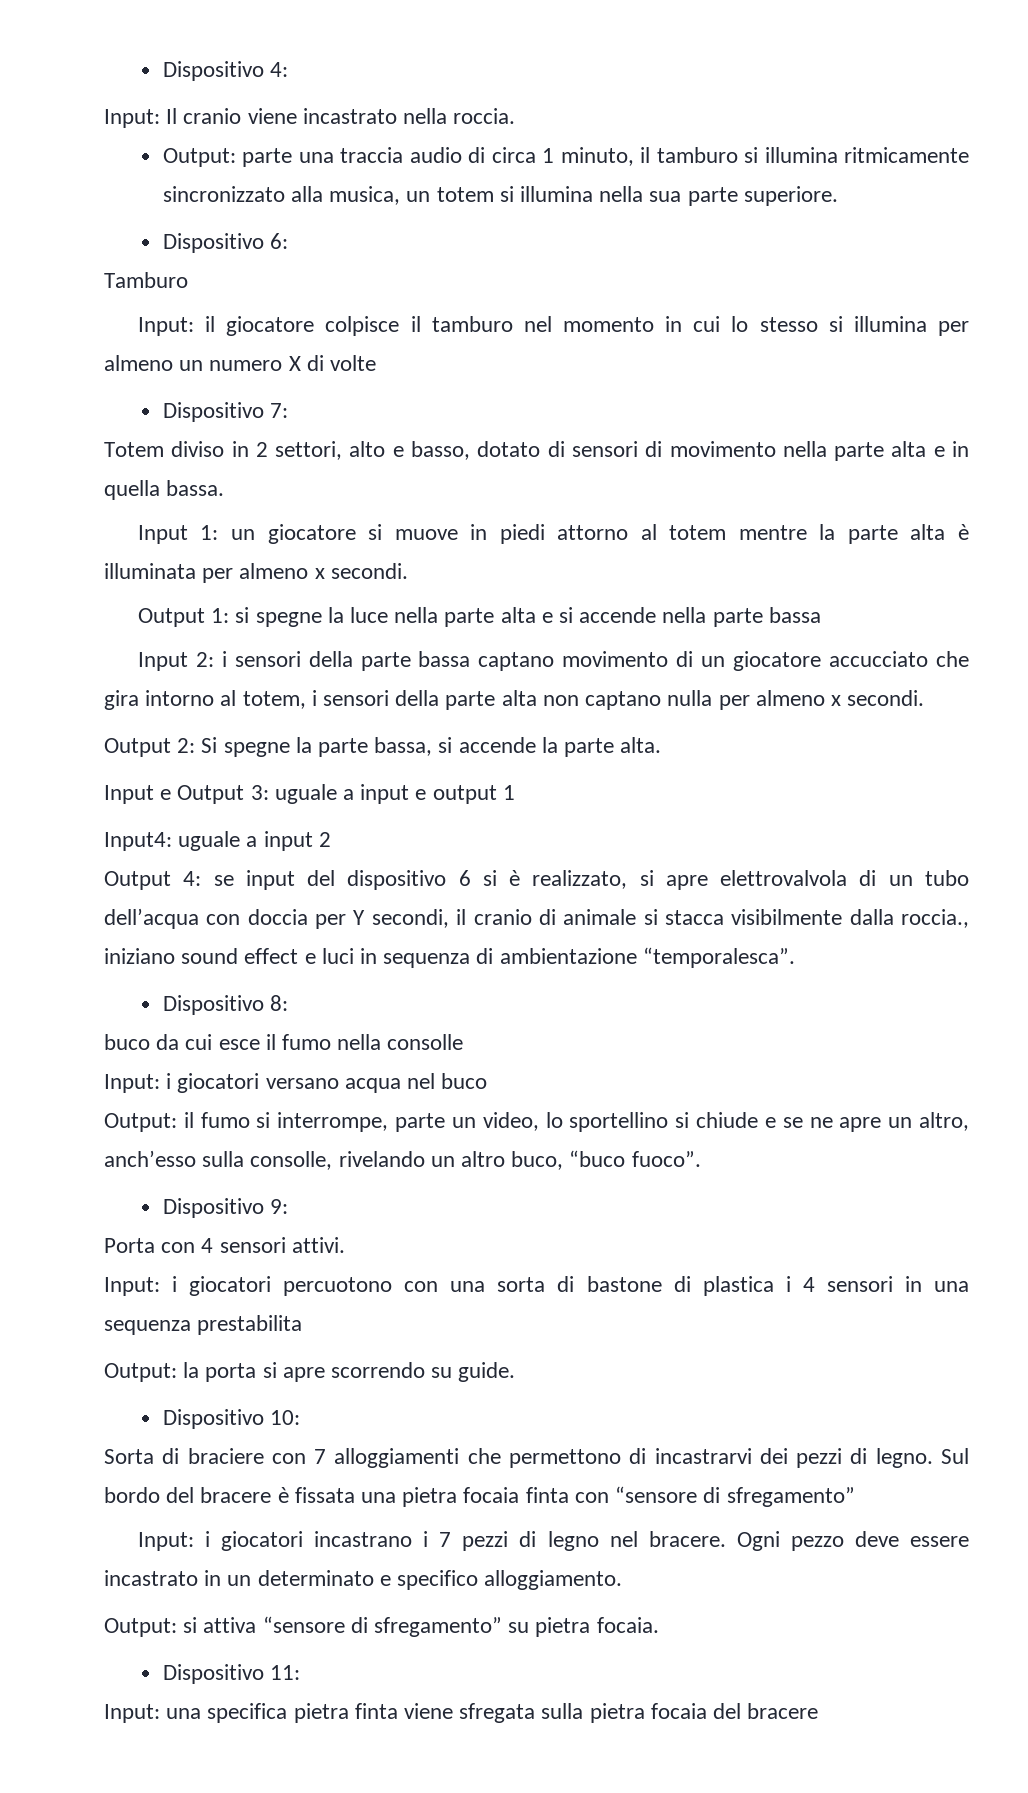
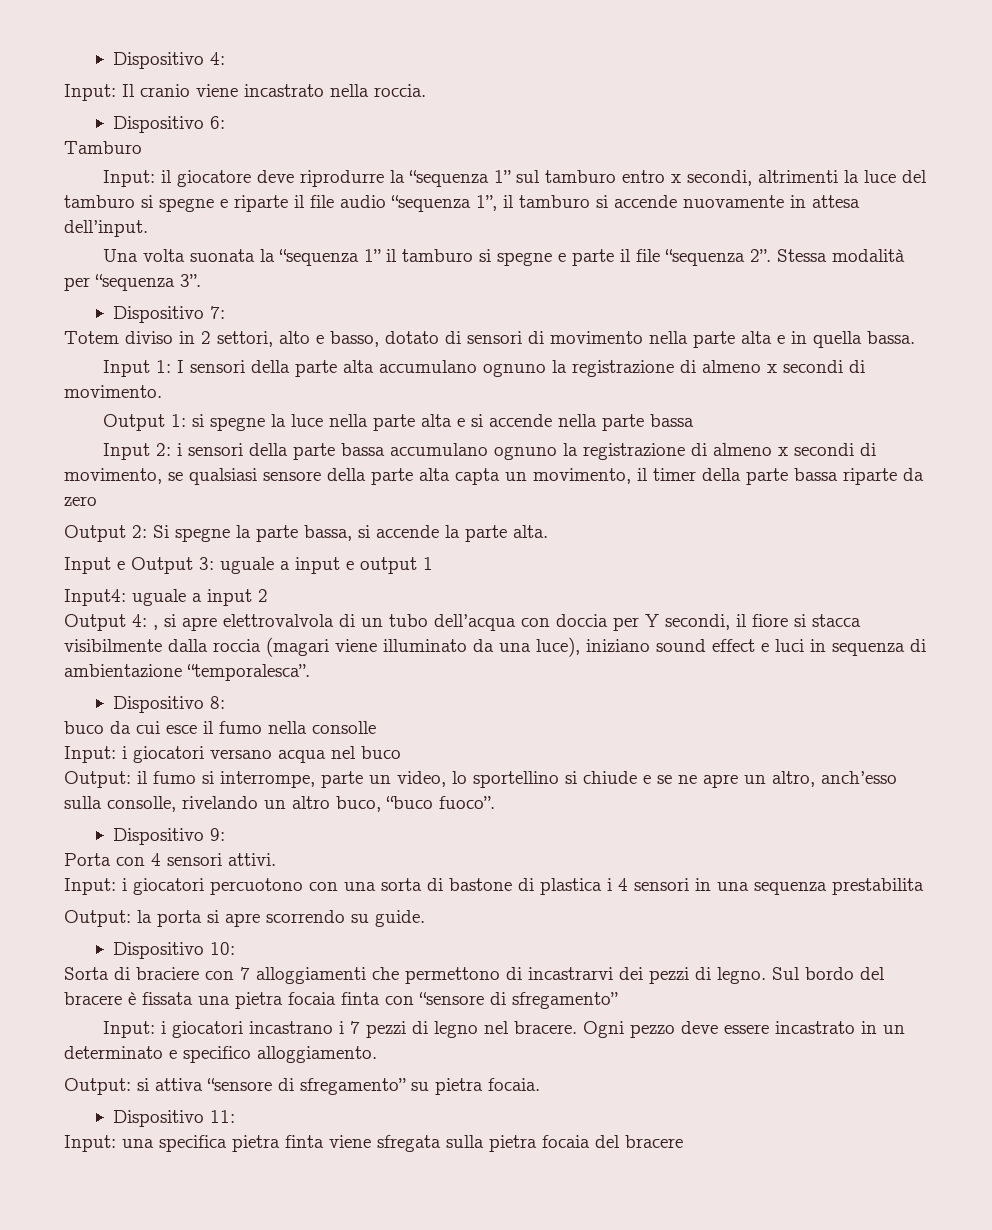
[162,147,970,167] [162,186,838,206] // Output: parte una traccia audio di circa 1 minuto, il tamburo si illumina ritmicamente sincronizzato alla musica, un totem si illumina nella sua parte superiore. -> (426, 90) none
[325,316,969,336] [104,355,377,371] colpisce il tamburo nel momento in cui lo stesso si illumina per almeno un numero X di volte -> [256,170,927,187] [64,195,860,212] [64,220,148,237] [102,249,905,266] [64,274,201,291] deve riprodurre la “sequenza 1” sul tamburo entro x secondi, altrimenti la luce del tamburo si spegne e riparte il file audio “sequenza 1”, il tamburo si accende nuovamente in attesa dell’input. // Una volta suonata la “sequenza 1” il tamburo si spegne e parte il file “sequenza 2”. Stessa modalità per “sequenza 3”.
[230,524,970,544] [104,563,408,583] un giocatore si muove in piedi attorno al totem mentre la parte alta è illuminata per almeno x secondi. -> [176,360,865,377] [64,385,162,398] I sensori della parte alta accumulano ognuno la registrazione di almeno x secondi di movimento.
[478,651,970,671] [104,690,925,710] captano movimento di un giocatore accucciato che gira intorno al totem, i sensori della parte alta non captano nulla per almeno x secondi. -> [389,443,876,460] [64,468,924,485] [64,496,97,506] accumulano ognuno la registrazione di almeno x secondi di movimento, se qualsiasi sensore della parte alta capta un movimento, il timer della parte bassa riparte da zero
[213,870,628,890] se input del dispositivo 6 si è realizzato, -> [153,625,158,630] ,
[473,909,637,925] cranio di animale -> [752,614,788,627] fiore
[901,909,969,928] roccia., -> [213,637,580,657] roccia (magari viene illuminato da una luce),

